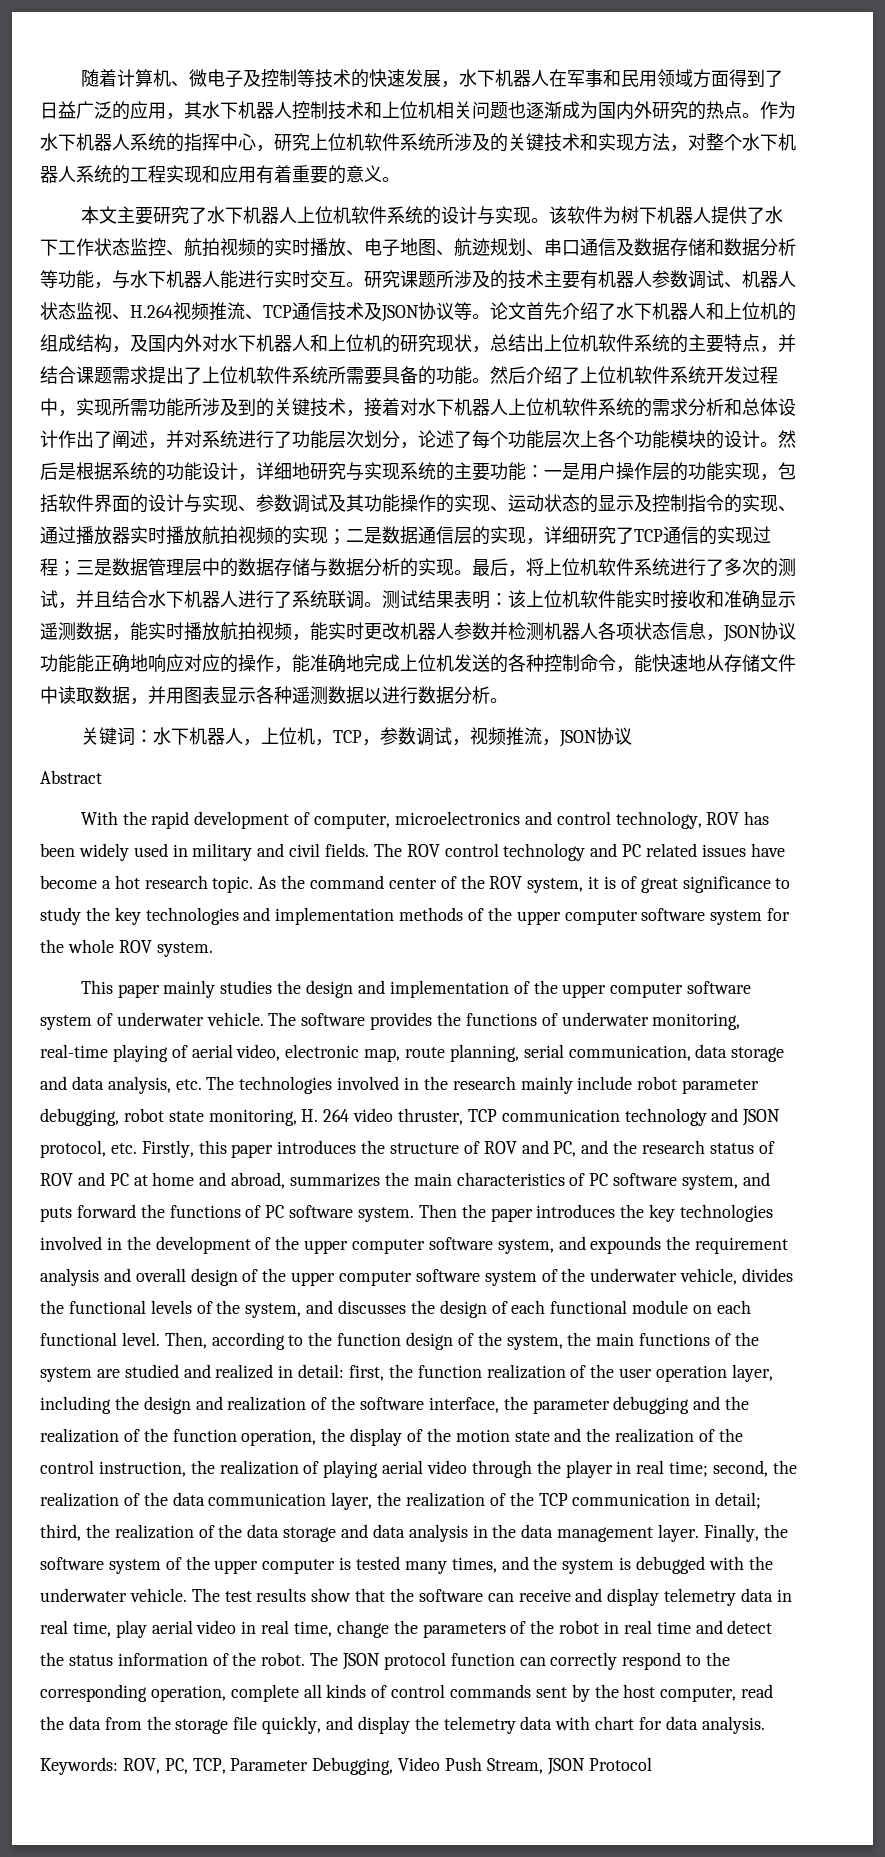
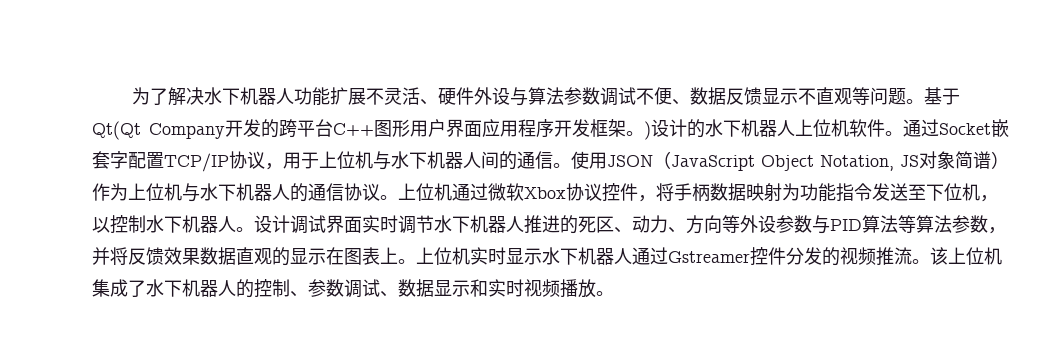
[80,69,783,88] [40,101,796,120] [40,133,796,152] [40,165,400,184] [80,206,783,225] [40,238,796,257] [40,270,796,289] [40,302,796,322] [40,334,796,353] [40,366,778,385] [40,398,796,417] [40,430,796,449] [40,462,796,481] [40,494,796,513] [40,526,771,545] [40,558,796,577] [40,590,796,609] [40,622,796,642] [40,654,796,673] [40,686,508,705] [80,727,632,747] [40,770,102,784] [80,811,770,829] [40,843,785,861] [40,875,791,893] [40,907,791,925] [40,939,213,957] [80,980,752,998] [40,1012,741,1030] [40,1044,785,1062] [40,1076,760,1094] [40,1108,781,1126] [40,1140,775,1158] [40,1172,770,1190] [40,1204,774,1222] [40,1236,789,1254] [40,1268,794,1286] [40,1300,751,1318] [40,1332,759,1350] [40,1364,773,1382] [40,1396,750,1414] [40,1428,743,1446] [40,1460,797,1478] [40,1492,762,1510] [40,1524,788,1542] [40,1556,773,1574] [40,1588,792,1606] [40,1620,773,1638] [40,1652,731,1670] [40,1684,774,1702] [40,1716,765,1734] [40,1757,652,1775] 随着计算机、微电子及控制等技术的快速发展，水下机器人在军事和民用领域方面得到了日益广泛的应用，其水下机器人控制技术和上位机相关问题也逐渐成为国内外研究的热点。作为水下机器人系统的指挥中心，研究上位机软件系统所涉及的关键技术和实现方法，对整个水下机器人系统的工程实现和应用有着重要的意义。 // 本文主要研究了水下机器人上位机软件系统的设计与实现。该软件为树下机器人提供了水下工作状态监控、航拍视频的实时播放、电子地图、航迹规划、串口通信及数据存储和数据分析等功能，与水下机器人能进行实时交互。研究课题所涉及的技术主要有机器人参数调试、机器人状态监视、H.264视频推流、TCP通信技术及JSON协议等。论文首先介绍了水下机器人和上位机的组成结构，及国内外对水下机器人和上位机的研究现状，总结出上位机软件系统的主要特点，并结合课题需求提出了上位机软件系统所需要具备的功能。然后介绍了上位机软件系统开发过程中，实现所需功能所涉及到的关键技术，接着对水下机器人上位机软件系统的需求分析和总体设计作出了阐述，并对系统进行了功能层次划分，论述了每个功能层次上各个功能模块的设计。然后是根据系统的功能设计，详细地研究与实现系统的主要功能：一是用户操作层的功能实现，包括软件界面的设计与实现、参数调试及其功能操作的实现、运动状态的显示及控制指令的实现、通过播放器实时播放航拍视频的实现；二是数据通信层的实现，详细研究了TCP通信的实现过程；三是数据管理层中的数据存储与数据分析的实现。最后，将上位机软件系统进行了多次的测试，并且结合水下机器人进行了系统联调。测试结果表明：该上位机软件能实时接收和准确显示遥测数据，能实时播放航拍视频，能实时更改机器人参数并检测机器人各项状态信息，JSON协议功能能正确地响应对应的操作，能准确地完成上位机发送的各种控制命令，能快速地从存储文件中读取数据，并用图表显示各种遥测数据以进行数据分析。 // 关键词：水下机器人，上位机，TCP，参数调试，视频推流，JSON协议 // Abstract // With the rapid development of computer, microelectronics and control technology, ROV has been widely used in military and civil fields. The ROV control technology and PC related issues have become a hot research topic. As the command center of the ROV system, it is of great significance to study the key technologies and implementation methods of the upper computer software system for the whole ROV system. // This paper mainly studies the design and implementation of the upper computer software system of underwater vehicle. The software provides the functions of underwater monitoring, real-time playing of aerial video, electronic map, route planning, serial communication, data storage and data analysis, etc. The technologies involved in the research mainly include robot parameter debugging, robot state monitoring, H. 264 video thruster, TCP communication technology and JSON protocol, etc. Firstly, this paper introduces the structure of ROV and PC, and the research status of ROV and PC at home and abroad, summarizes the main characteristics of PC software system, and puts forward the functions of PC software system. Then the paper introduces the key technologies involved in the development of the upper computer software system, and expounds the requirement analysis and overall design of the upper computer software system of the underwater vehicle, divides the functional levels of the system, and discusses the design of each functional module on each functional level. Then, according to the function design of the system, the main functions of the system are studied and realized in detail: first, the function realization of the user operation layer, including the design and realization of the software interface, the parameter debugging and the realization of the function operation, the display of the motion state and the realization of the control instruction, the realization of playing aerial video through the player in real time; second, the realization of the data communication layer, the realization of the TCP communication in detail; third, the realization of the data storage and data analysis in the data management layer. Finally, the software system of the upper computer is tested many times, and the system is debugged with the underwater vehicle. The test results show that the software can receive and display telemetry data in real time, play aerial video in real time, change the parameters of the robot in real time and detect the status information of the robot. The JSON protocol function can correctly respond to the corresponding operation, complete all kinds of control commands sent by the host computer, read the data from the storage file quickly, and display the telemetry data with chart for data analysis. // Keywords: ROV, PC, TCP, Parameter Debugging, Video Push Stream, JSON Protocol -> [132,87,961,106] [92,119,1009,140] [92,151,1009,172] [92,183,998,202] [92,215,1006,234] [92,247,1002,266] [92,279,614,298] 为了解决水下机器人功能扩展不灵活、硬件外设与算法参数调试不便、数据反馈显示不直观等问题。基于Qt(Qt Company开发的跨平台C++图形用户界面应用程序开发框架。)设计的水下机器人上位机软件。通过Socket嵌套字配置TCP/IP协议，用于上位机与水下机器人间的通信。使用JSON（JavaScript Object Notation, JS对象简谱）作为上位机与水下机器人的通信协议。上位机通过微软Xbox协议控件，将手柄数据映射为功能指令发送至下位机，以控制水下机器人。设计调试界面实时调节水下机器人推进的死区、动力、方向等外设参数与PID算法等算法参数，并将反馈效果数据直观的显示在图表上。上位机实时显示水下机器人通过Gstreamer控件分发的视频推流。该上位机集成了水下机器人的控制、参数调试、数据显示和实时视频播放。

